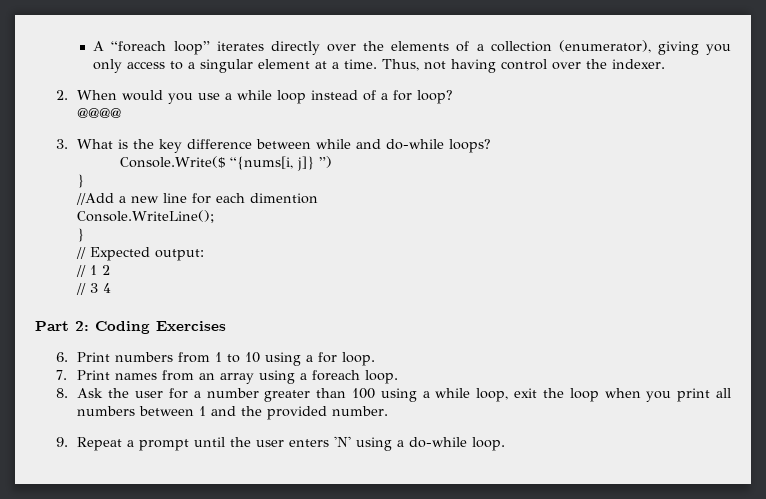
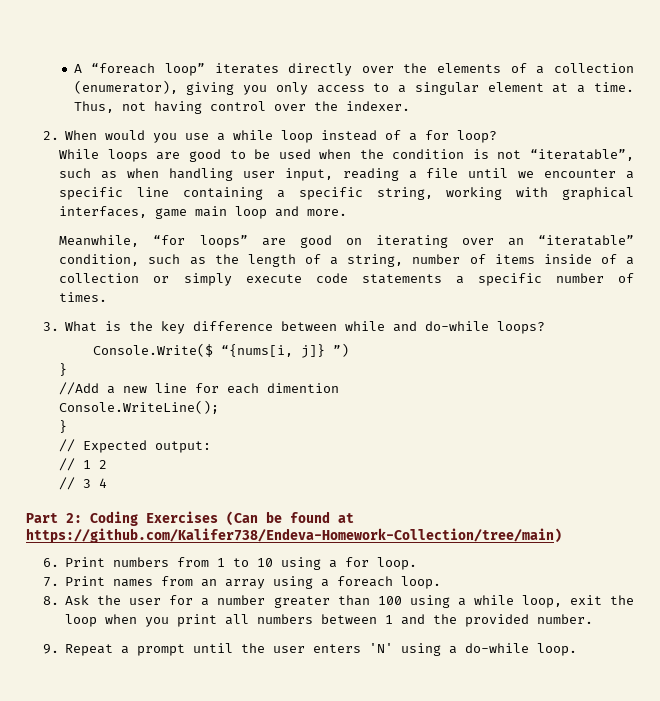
[77,108,122,118] @@@@ -> [59,149,635,162] [59,168,634,181] [59,187,635,200] [59,206,348,219] [59,235,635,248] [59,254,634,267] [59,273,635,286] [59,292,108,302] While loops are good to be used when the condition is not “iteratable”, such as when handling user input, reading a file until we encounter a specific line containing a specific string, working with graphical interfaces, game main loop and more. // Meanwhile, “for loops” are good on iterating over an “iteratable” condition, such as the length of a string, number of items inside of a collection or simply execute code statements a specific number of times.
(226, 326) none -> [226,511,354,526] [26,528,562,543] (Can be found at https://github.com/Kalifer738/Endeva-Homework-Collection/tree/main)

